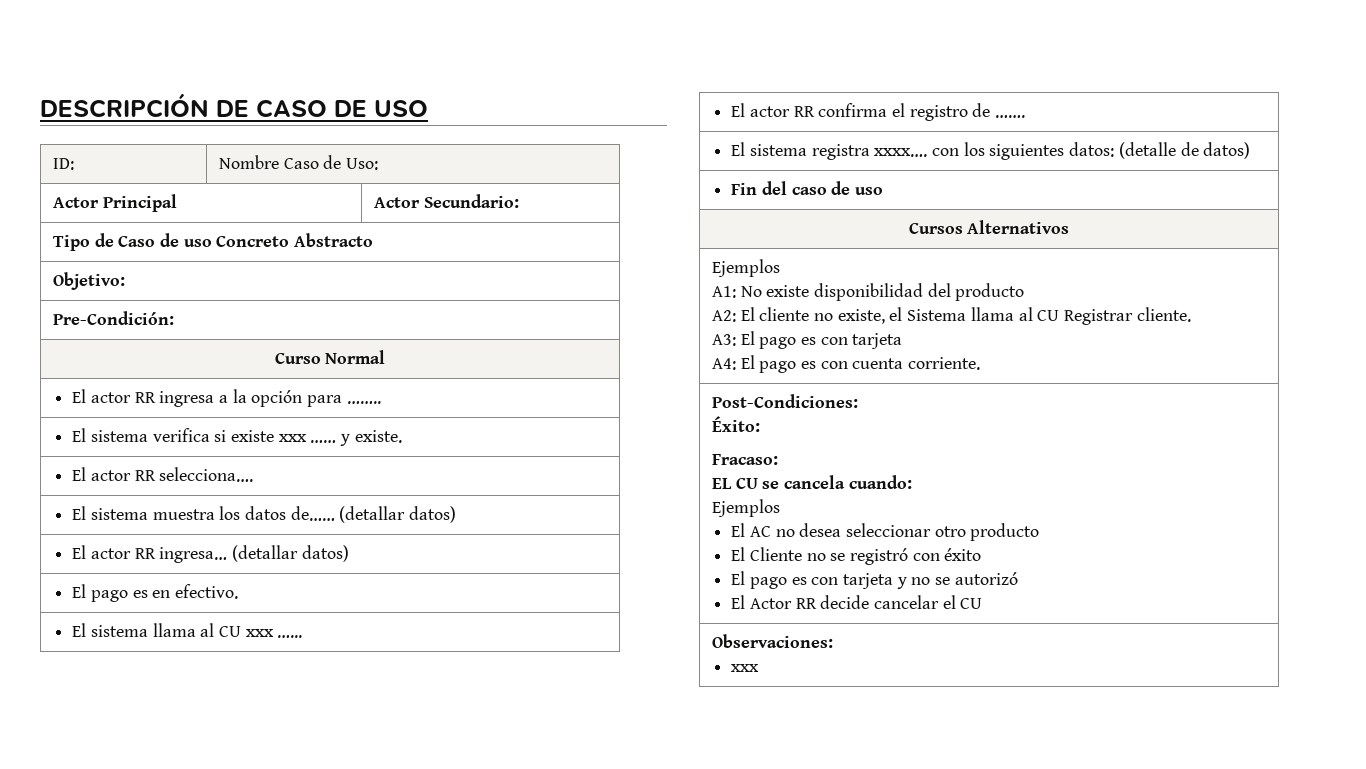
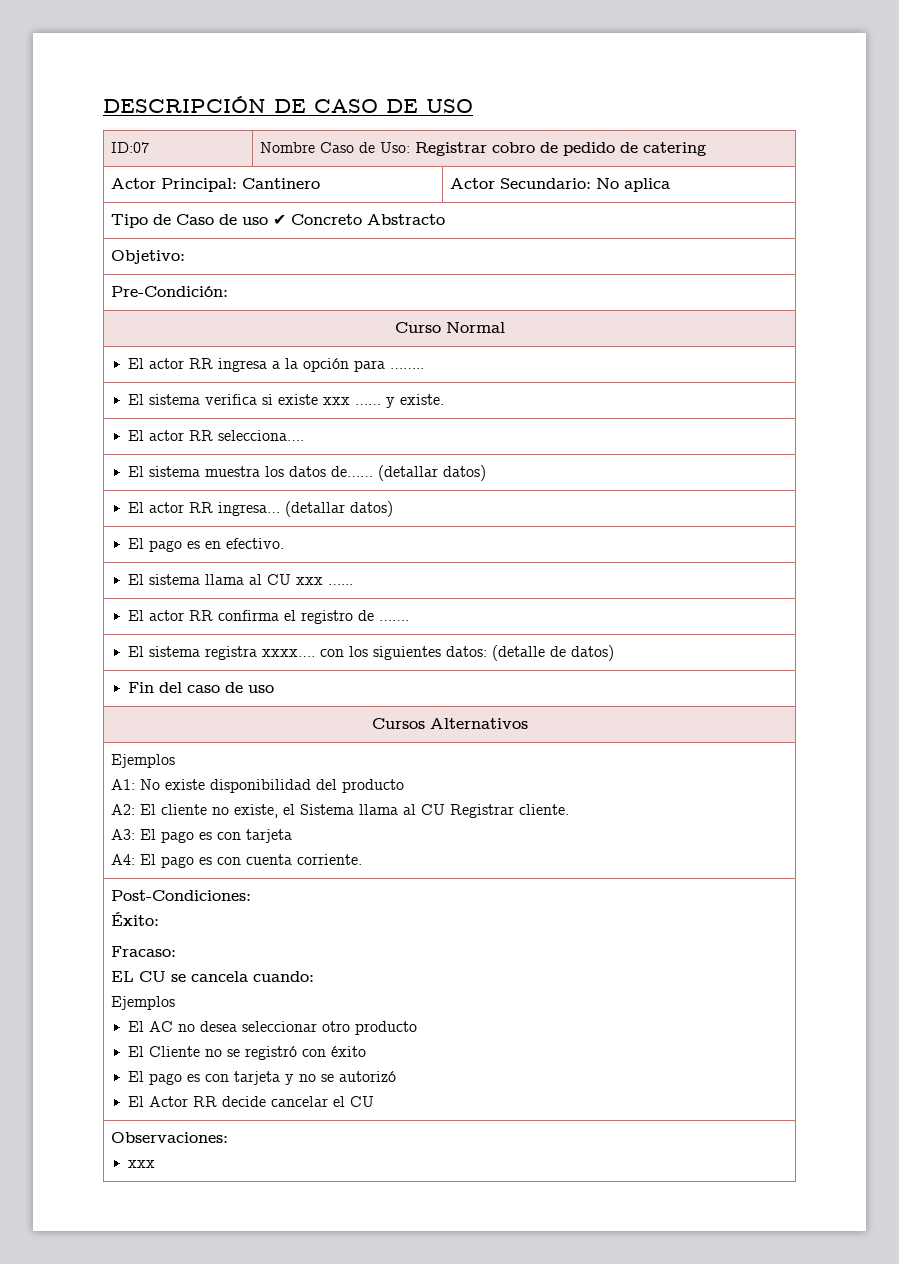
[52,158,74,170] ID: -> [110,142,149,153] ID:07
[52,194,177,212] // Actor Principal -> [414,142,706,156] [110,178,320,192] Registrar cobro de pedido de catering // Actor Principal: Cantinero
(519, 201) none -> [595,178,670,192] No aplica
(212, 243) none -> [272,214,286,225] ✔

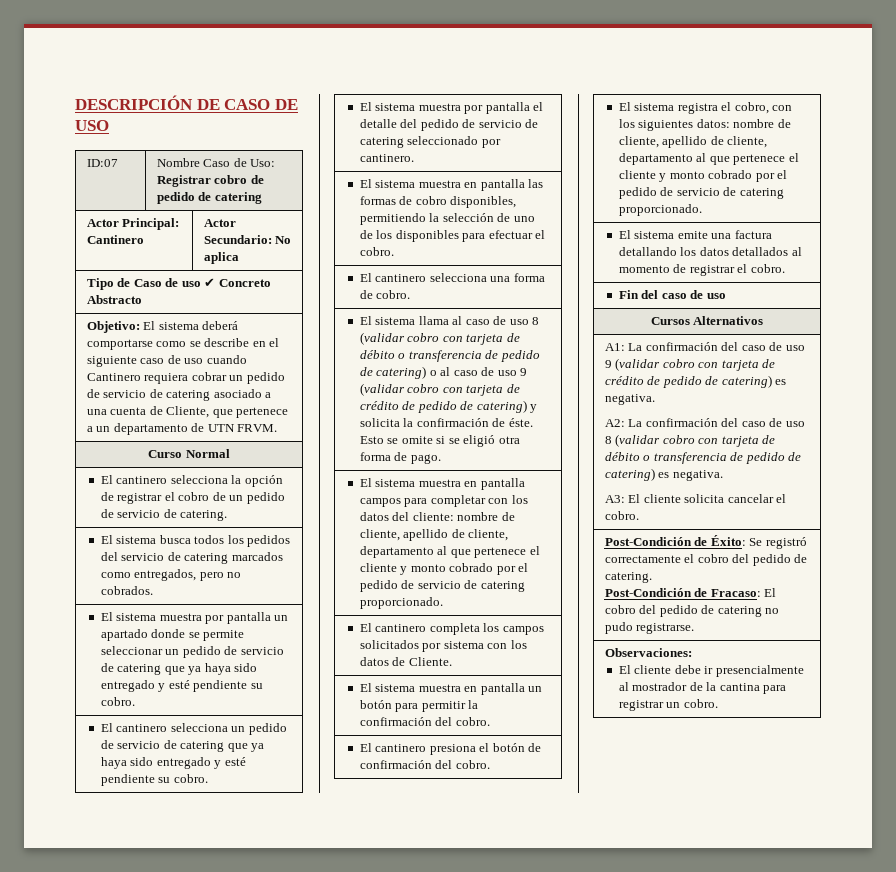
[110,286,228,297] [394,322,505,333] [128,358,425,372] [128,394,445,408] [128,430,305,441] [128,465,487,481] [128,501,394,517] [128,538,285,552] [128,574,354,585] [128,610,410,624] // Pre-Condición: // Curso Normal // El actor RR ingresa a la opción para …….. // El sistema verifica si existe xxx …… y existe. // El actor RR selecciona…. // El sistema muestra los datos de…… (detallar datos) // El actor RR ingresa… (detallar datos) // El pago es en efectivo. // El sistema llama al CU xxx …... // El actor RR confirma el registro de ……. -> [143,321,239,330] [86,338,280,350] [86,355,247,367] [86,372,285,384] [86,389,272,401] [86,406,289,418] [86,423,278,435] [148,449,230,458] [100,475,283,487] [100,492,285,504] [100,509,228,521] [100,535,291,547] [100,552,283,564] [100,569,242,581] [100,586,153,595] [100,612,289,624] [100,629,245,641] [100,646,284,658] [100,663,258,675] [100,680,263,692] [100,697,135,706] [100,723,287,735] [100,740,265,752] [100,757,246,769] [100,774,208,786] [359,102,544,114] [359,119,539,131] [359,136,501,148] [359,154,414,162] [359,179,544,191] [359,196,517,208] [359,213,535,225] [359,230,546,242] [359,247,394,256] [359,273,545,282] [359,290,411,299] [359,316,540,325] [359,332,520,345] [359,350,540,362] [359,366,528,379] [359,383,520,396] [359,400,538,413] [359,418,533,427] [359,435,520,447] [359,452,441,464] [359,478,525,490] [359,495,528,507] [359,512,515,521] [359,529,509,541] [359,546,540,558] [359,563,529,575] [359,580,525,592] [359,597,443,609] [359,623,544,635] [359,640,527,652] [359,657,452,666] [359,683,543,695] [359,700,479,712] [359,717,490,726] [359,743,542,755] [359,760,490,769] El sistema deberá comportarse como se describe en el siguiente caso de uso cuando Cantinero requiera cobrar un pedido de servicio de catering asociado a una cuenta de Cliente, que pertenece a un departamento de UTN FRVM. // Curso Normal // El cantinero selecciona la opción de registrar el cobro de un pedido de servicio de catering. // El sistema busca todos los pedidos del servicio de catering marcados como entregados, pero no cobrados. // El sistema muestra por pantalla un apartado donde se permite seleccionar un pedido de servicio de catering que ya haya sido entregado y esté pendiente su cobro. // El cantinero selecciona un pedido de servicio de catering que ya haya sido entregado y esté pendiente su cobro. // El sistema muestra por pantalla el detalle del pedido de servicio de catering seleccionado por cantinero. // El sistema muestra en pantalla las formas de cobro disponibles, permitiendo la selección de uno de los disponibles para efectuar el cobro. // El cantinero selecciona una forma de cobro. // El sistema llama al caso de uso 8 (validar cobro con tarjeta de débito o transferencia de pedido de catering) o al caso de uso 9 (validar cobro con tarjeta de crédito de pedido de catering) y solicita la confirmación de éste. Esto se omite si se eligió otra forma de pago. // El sistema muestra en pantalla campos para completar con los datos del cliente: nombre de cliente, apellido de cliente, departamento al que pertenece el cliente y monto cobrado por el pedido de servicio de catering proporcionado. // El cantinero completa los campos solicitados por sistema con los datos de Cliente. // El sistema muestra en pantalla un botón para permitir la confirmación del cobro. // El cantinero presiona el botón de confirmación del cobro.
[262,649,316,657] xxxx…. -> [721,102,769,114] el cobro,
[492,645,615,661] (detalle de datos) -> [733,119,791,128] [618,136,768,148] [618,153,799,165] [618,170,788,182] [618,187,784,199] [618,204,702,216] [618,230,772,239] [618,247,802,256] [618,264,785,276] nombre de cliente, apellido de cliente, departamento al que pertenece el cliente y monto cobrado por el pedido de servicio de catering proporcionado. // El sistema emite una factura detallando los datos detallados al momento de registrar el cobro.
[110,754,175,768] [110,779,404,793] [110,804,569,818] [110,829,292,843] [110,854,362,868] [110,890,251,901] [110,912,159,926] [110,946,176,957] [110,971,314,982] [110,996,175,1010] [128,1021,418,1035] [128,1046,367,1060] [128,1071,397,1085] [128,1096,375,1107] [110,1132,228,1143] [128,1160,156,1168] Ejemplos // A1: No existe disponibilidad del producto // A2: El cliente no existe, el Sistema llama al CU Registrar cliente. // A3: El pago es con tarjeta // A4: El pago es con cuenta corriente. // Post-Condiciones: // Éxito: // Fracaso: // EL CU se cancela cuando: // Ejemplos // El AC no desea seleccionar otro producto // El Cliente no se registró con éxito // El pago es con tarjeta y no se autorizó // El Actor RR decide cancelar el CU // Observaciones: // xxx -> [604,342,805,351] [604,358,776,371] [604,375,787,388] [604,394,655,405] [604,418,805,427] [604,434,776,447] [604,452,802,464] [604,468,723,481] [604,494,787,503] [604,511,639,520] [604,535,807,549] [604,554,808,566] [604,572,652,583] [604,588,777,597] [604,605,780,617] [604,622,695,634] [604,648,692,657] [618,665,804,677] [618,682,787,694] [618,699,718,711] A1: La confirmación del caso de uso 9 (validar cobro con tarjeta de crédito de pedido de catering) es negativa. // A2: La confirmación del caso de uso 8 (validar cobro con tarjeta de débito o transferencia de pedido de catering) es negativa. // A3: El cliente solicita cancelar el cobro. // Post-Condición de Éxito: Se registró correctamente el cobro del pedido de catering. // Post-Condición de Fracaso: El cobro del pedido de catering no pudo registrarse. // Observaciones: // El cliente debe ir presencialmente al mostrador de la cantina para registrar un cobro.

